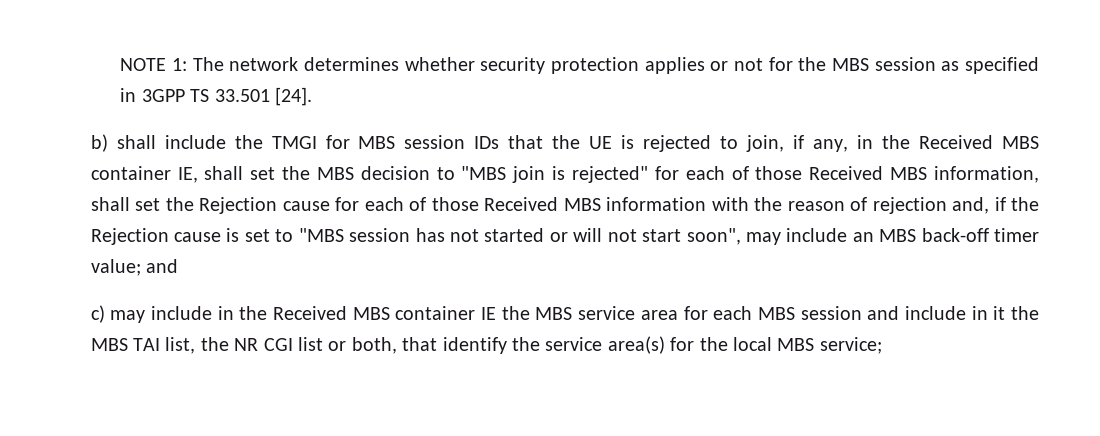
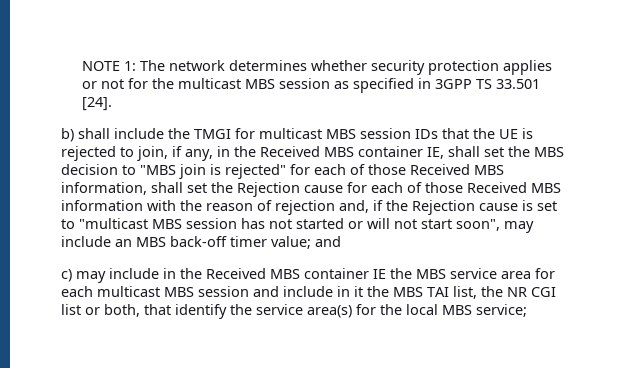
(827, 64) none -> [177,78,241,89] multicast
(350, 142) none -> [258,128,322,139] multicast
[298,228,344,242] "MBS -> [78,218,182,229] "multicast MBS
(753, 313) none -> [96,286,160,297] multicast

